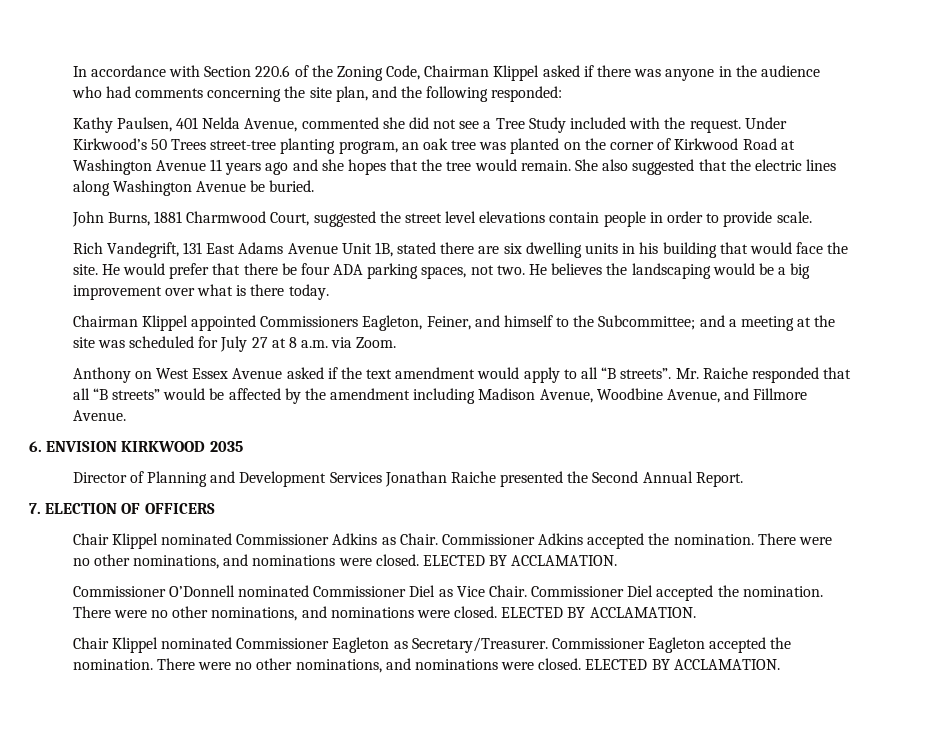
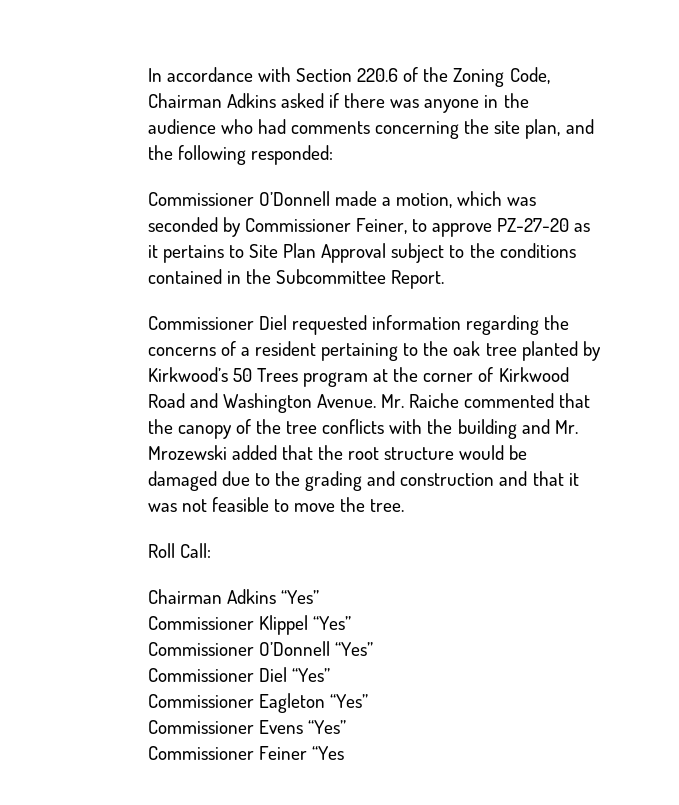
[493,65,540,81] Klippel -> [226,93,276,108] Adkins
[72,117,787,133] [72,138,581,154] Kathy Paulsen, 401 Nelda Avenue, commented she did not see a Tree Study included with the request. Under Kirkwood’s 50 Trees street-tree planting program, an oak tree was planted on -> [147,191,537,208] [147,217,591,237] [147,243,576,263] [147,269,445,289] [147,315,570,335] [147,341,601,361] [147,367,389,387] Commissioner O’Donnell made a motion, which was seconded by Commissioner Feiner, to approve PZ-27-20 as it pertains to Site Plan Approval subject to the conditions contained in the Subcommittee Report. // Commissioner Diel requested information regarding the concerns of a resident pertaining to the oak tree planted by Kirkwood’s 50 Trees program at
[780,140,795,150] [72,159,837,175] [72,180,315,196] [71,211,812,227] [72,242,849,258] [72,263,811,279] [72,284,329,300] [72,315,836,331] [72,336,397,352] [72,367,852,383] [72,388,808,404] [72,410,126,421] [29,441,243,452] [72,471,743,487] [29,503,215,514] [72,533,833,549] [72,554,618,569] [72,585,823,601] [72,606,696,621] [72,637,792,653] [72,658,780,673] at Washington Avenue 11 years ago and she hopes that the tree would remain. She also suggested that the electric lines along Washington Avenue be buried. // John Burns, 1881 Charmwood Court, suggested the street level elevations contain people in order to provide scale. // Rich Vandegrift, 131 East Adams Avenue Unit 1B, stated there are six dwelling units in his building that would face the site. He would prefer that there be four ADA parking spaces, not two. He believes the landscaping would be a big improvement over what is there today. // Chairman Klippel appointed Commissioners Eagleton, Feiner, and himself to the Subcommittee; and a meeting at the site was scheduled for July 27 at 8 a.m. via Zoom. // Anthony on West Essex Avenue asked if the text amendment would apply to all “B streets”. Mr. Raiche responded that all “B streets” would be affected by the amendment including Madison Avenue, Woodbine Avenue, and Fillmore Avenue. // 6. ENVISION KIRKWOOD 2035 // Director of Planning and Development Services Jonathan Raiche presented the Second Annual Report. // 7. ELECTION OF OFFICERS // Chair Klippel nominated Commissioner Adkins as Chair. Commissioner Adkins accepted the nomination. There were no other nominations, and nominations were closed. ELECTED BY ACCLAMATION. // Commissioner O’Donnell nominated Commissioner Diel as Vice Chair. Commissioner Diel accepted the nomination. There were no other nominations, and nominations were closed. ELECTED BY ACCLAMATION. // Chair Klippel nominated Commissioner Eagleton as Secretary/Treasurer. Commissioner Eagleton accepted the nomination. There were no other nominations, and nominations were closed. ELECTED BY ACCLAMATION. -> [189,393,591,413] [147,419,578,439] [147,445,528,460] [147,471,579,491] [147,497,405,512] [147,543,211,558] [147,589,319,604] [147,615,351,635] [147,641,373,656] [147,667,330,682] [147,693,368,713] [147,720,346,734] [147,746,344,760] and Washington Avenue. Mr. Raiche commented that the canopy of the tree conflicts with the building and Mr. Mrozewski added that the root structure would be damaged due to the grading and construction and that it was not feasible to move the tree. // Roll Call: // Chairman Adkins “Yes” // Commissioner Klippel “Yes” // Commissioner O’Donnell “Yes” // Commissioner Diel “Yes” // Commissioner Eagleton “Yes” // Commissioner Evens “Yes” // Commissioner Feiner “Yes

